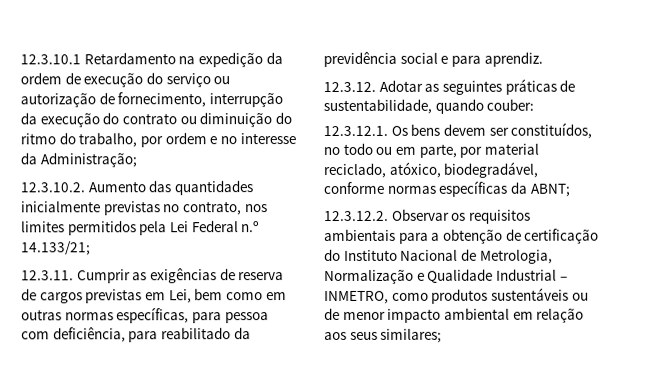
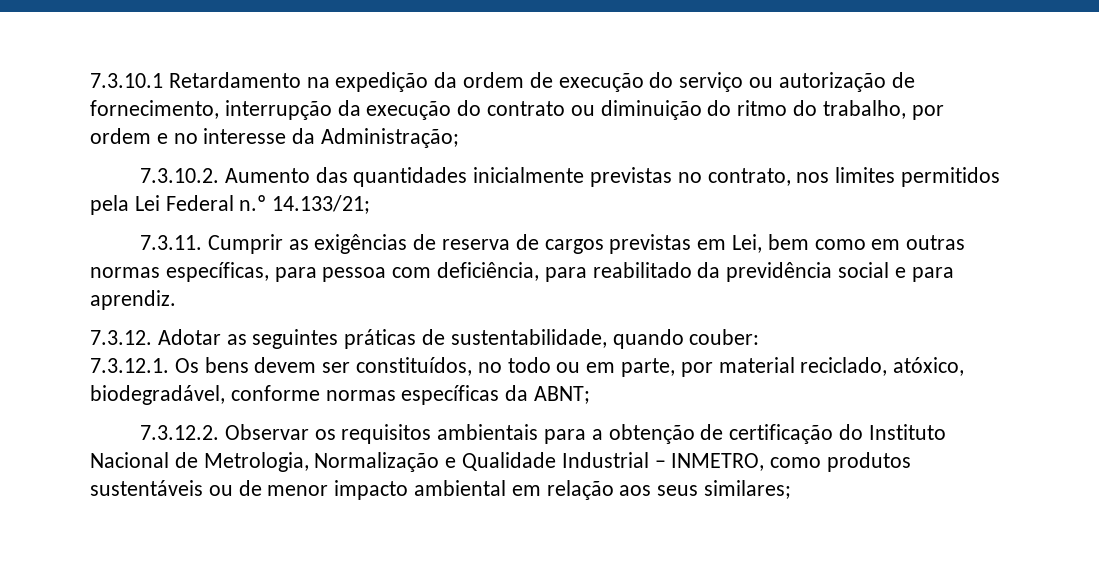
[20,54,81,65] 12.3.10.1 -> [90,73,163,88] 7.3.10.1
[20,182,85,193] 12.3.10.2. -> [139,168,219,183] 7.3.10.2.
[21,270,74,281] 12.3.11. -> [139,235,202,250] 7.3.11.
[323,81,376,93] 12.3.12. -> [90,330,152,345] 7.3.12.
[323,125,388,137] 12.3.12.1. -> [90,358,169,373] 7.3.12.1.
[324,210,389,222] 12.3.12.2. -> [139,425,219,440] 7.3.12.2.

